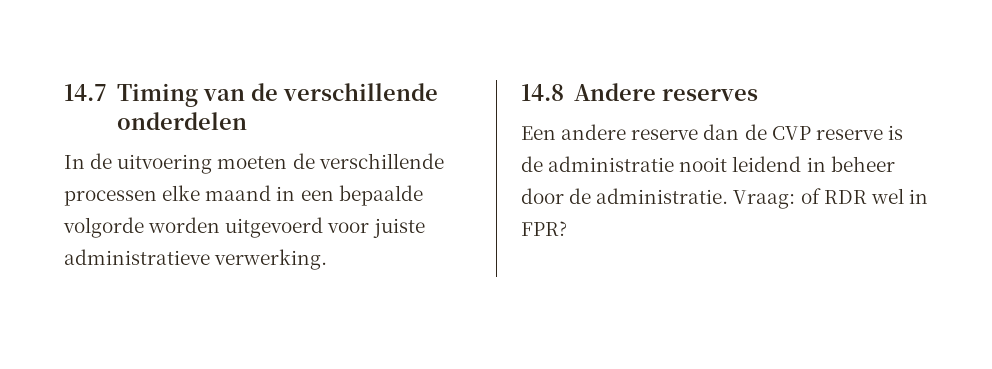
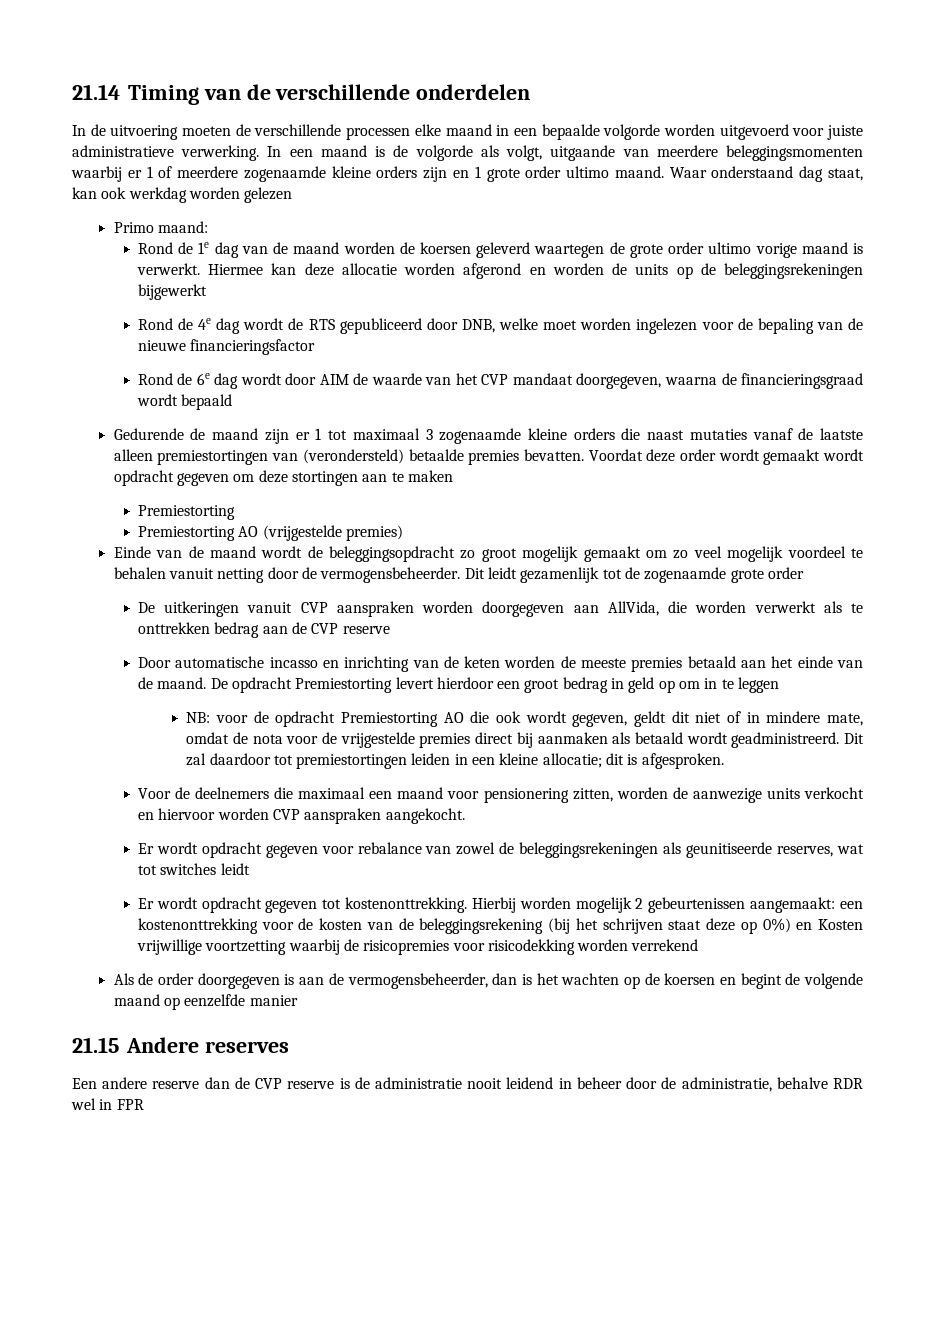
[64,84,107,101] 14.7 -> [72,84,120,100] 21.14
[521,84,564,101] // 14.8 -> [267,145,864,161] [71,166,864,182] [72,187,293,203] [113,221,209,233] [137,242,864,258] [136,263,864,279] [137,284,207,300] [137,318,864,334] [137,339,316,355] [137,373,864,389] [136,394,233,410] [113,428,863,444] [113,449,864,465] [113,470,453,486] [137,505,235,520] [137,525,403,541] [113,546,864,562] [113,567,804,583] [137,601,864,617] [137,622,390,638] [137,656,864,672] [137,677,780,693] [186,711,863,727] [186,732,864,748] [186,753,724,769] [137,787,864,803] [137,808,465,824] [137,842,864,858] [137,863,250,875] [137,897,863,913] [137,918,864,934] [136,939,699,955] [113,973,864,989] [113,994,298,1010] [72,1037,119,1053] In een maand is de volgorde als volgt, uitgaande van meerdere beleggingsmomenten waarbij er 1 of meerdere zogenaamde kleine orders zijn en 1 grote order ultimo maand. Waar onderstaand dag staat, kan ook werkdag worden gelezen // Primo maand: // Rond de 1e dag van de maand worden de koersen geleverd waartegen de grote order ultimo vorige maand is verwerkt. Hiermee kan deze allocatie worden afgerond en worden de units op de beleggingsrekeningen bijgewerkt // Rond de 4e dag wordt de RTS gepubliceerd door DNB, welke moet worden ingelezen voor de bepaling van de nieuwe financieringsfactor // Rond de 6e dag wordt door AIM de waarde van het CVP mandaat doorgegeven, waarna de financieringsgraad wordt bepaald // Gedurende de maand zijn er 1 tot maximaal 3 zogenaamde kleine orders die naast mutaties vanaf de laatste alleen premiestortingen van (verondersteld) betaalde premies bevatten. Voordat deze order wordt gemaakt wordt opdracht gegeven om deze stortingen aan te maken // Premiestorting // Premiestorting AO (vrijgestelde premies) // Einde van de maand wordt de beleggingsopdracht zo groot mogelijk gemaakt om zo veel mogelijk voordeel te behalen vanuit netting door de vermogensbeheerder. Dit leidt gezamenlijk tot de zogenaamde grote order // De uitkeringen vanuit CVP aanspraken worden doorgegeven aan AllVida, die worden verwerkt als te onttrekken bedrag aan de CVP reserve // Door automatische incasso en inrichting van de keten worden de meeste premies betaald aan het einde van de maand. De opdracht Premiestorting levert hierdoor een groot bedrag in geld op om in te leggen // NB: voor de opdracht Premiestorting AO die ook wordt gegeven, geldt dit niet of in mindere mate, omdat de nota voor de vrijgestelde premies direct bij aanmaken als betaald wordt geadministreerd. Dit zal daardoor tot premiestortingen leiden in een kleine allocatie; dit is afgesproken. // Voor de deelnemers die maximaal een maand voor pensionering zitten, worden de aanwezige units verkocht en hiervoor worden CVP aanspraken aangekocht. // Er wordt opdracht gegeven voor rebalance van zowel de beleggingsrekeningen als geunitiseerde reserves, wat tot switches leidt // Er wordt opdracht gegeven tot kostenonttrekking. Hierbij worden mogelijk 2 gebeurtenissen aangemaakt: een kostenonttrekking voor de kosten van de beleggingsrekening (bij het schrijven staat deze op 0%) en Kosten vrijwillige voortzetting waarbij de risicopremies voor risicodekking worden verrekend // Als de order doorgegeven is aan de vermogensbeheerder, dan is het wachten op de koersen en begint de volgende maand op eenzelfde manier // 21.15
[596,188,821,209] administratie. Vraag: of -> [681,1077,828,1092] administratie, behalve
[521,221,567,236] FPR? -> [116,1099,144,1110] FPR

